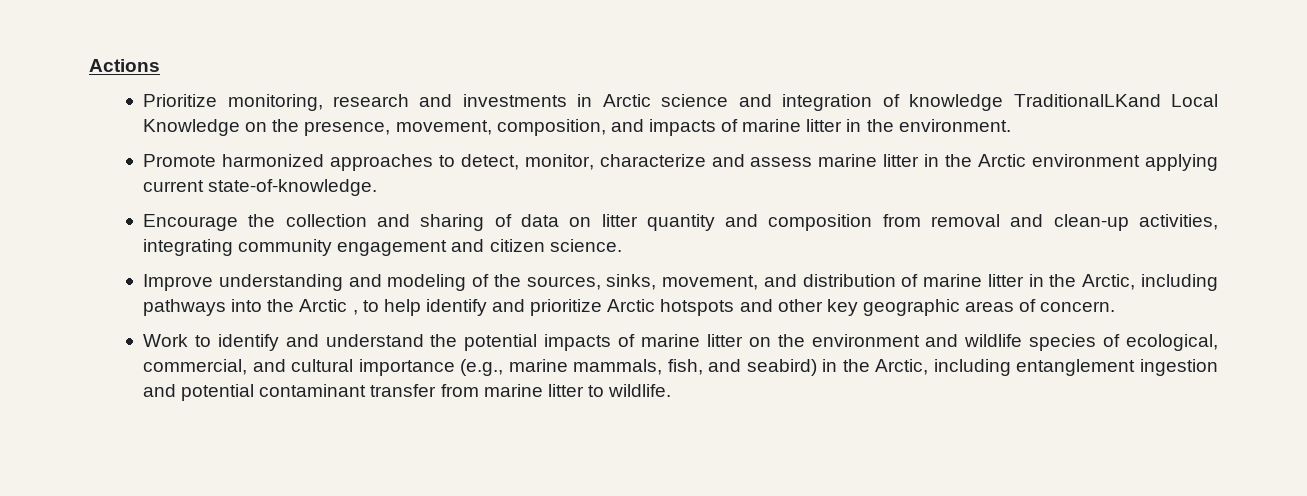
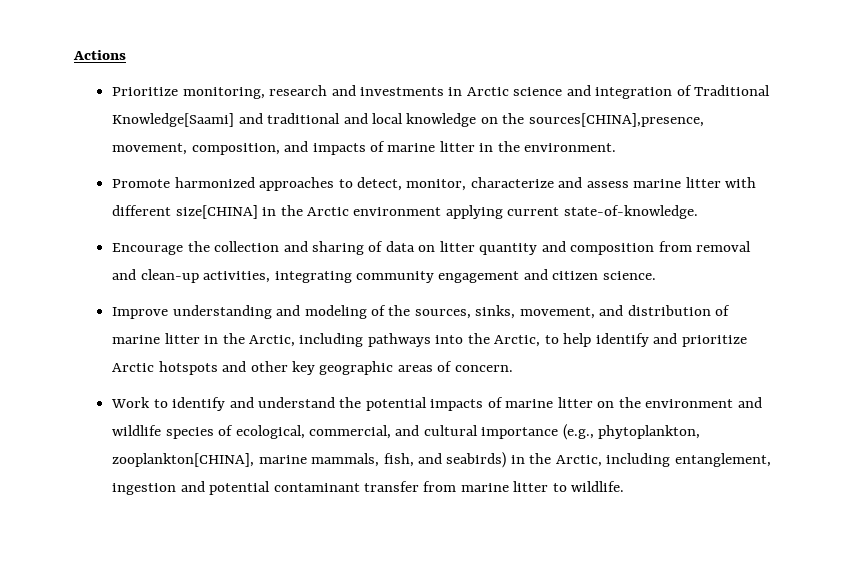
[909,94,1218,111] [143,119,391,136] knowledge TraditionalLKand Local Knowledge on the presence, -> [694,85,771,96] [112,113,704,127] Traditional Knowledge[Saami] and traditional and local knowledge on the sources[CHINA],presence,
(920, 160) none -> [725,177,757,188] [112,205,258,219] with different size[CHINA]
[299,299,358,315] Arctic , -> [494,335,541,347] Arctic,
(504, 367) none -> [598,425,701,439] [112,453,255,467] phytoplankton, zooplankton[CHINA],
[746,359,1136,376] seabird) in the Arctic, including entanglement -> [446,452,771,468] seabirds) in the Arctic, including entanglement,

